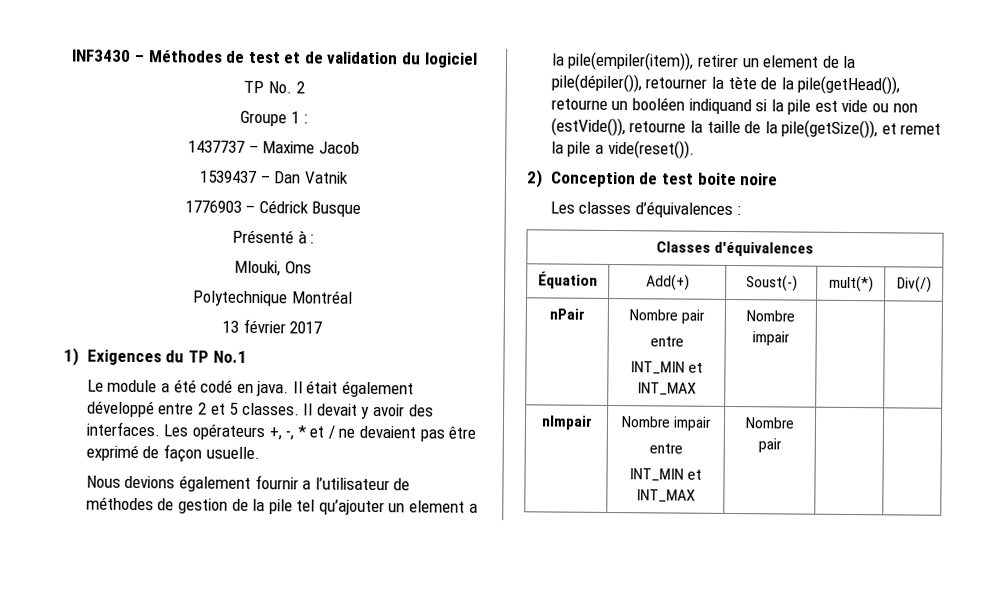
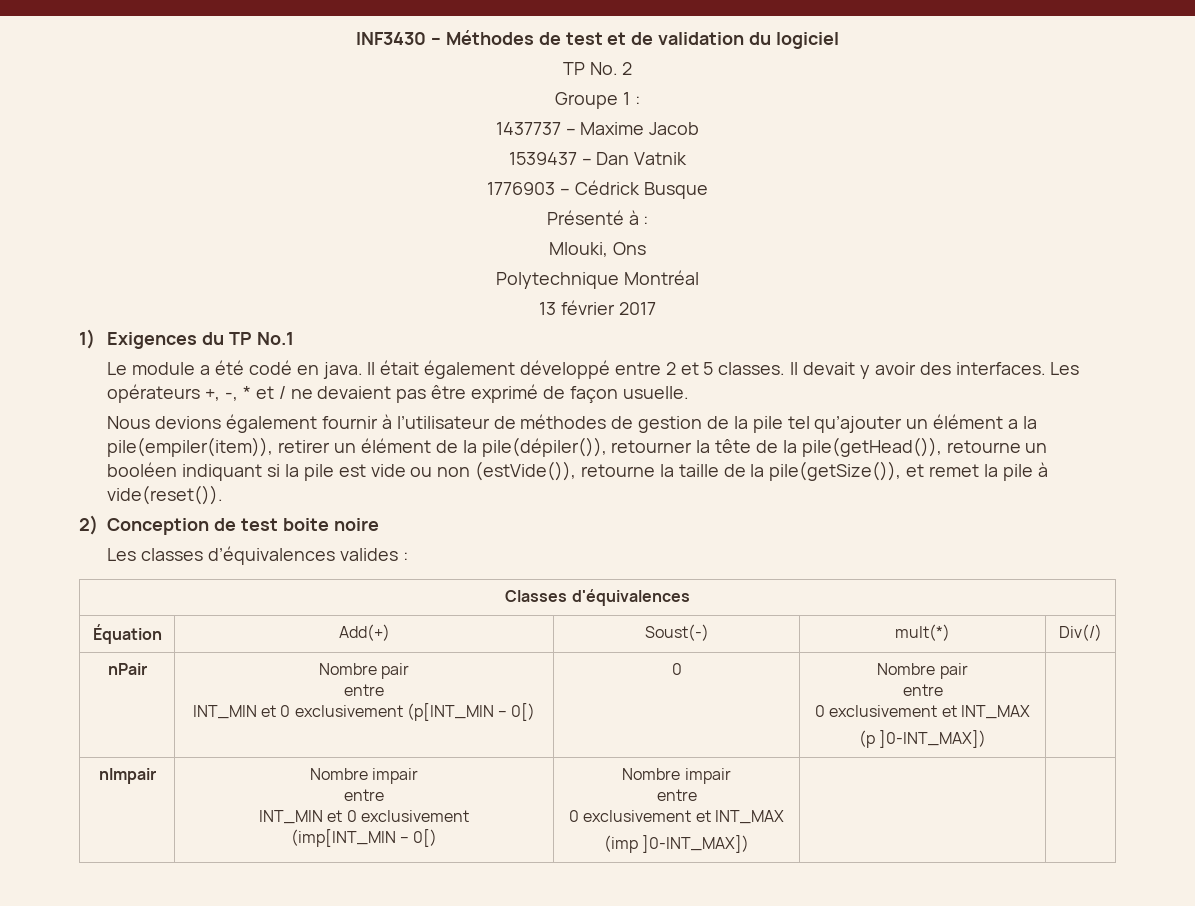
[302,480,312,490] a -> [381,414,392,429] à
[409,500,466,513] element -> [933,414,1004,429] élément
[762,55,820,68] element -> [361,438,432,453] élément
[727,75,757,90] tète -> [715,439,752,453] tête
[688,98,752,115] indiquand -> [182,464,263,481] indiquant
[594,144,604,154] a -> [1037,462,1048,477] à
(733, 210) none -> [340,548,399,561] valides
[636,382,697,396] [746,310,795,322] [752,331,790,346] INT_MAX | Nombre impair | -> [280,703,536,721] [671,663,682,675] [877,663,968,679] [902,684,943,696] [815,705,1030,719] [858,730,987,748] 0 exclusivement (p[INT_MIN – 0[) | 0 | Nombre pair // entre // 0 exclusivement et INT_MAX // (p ]0-INT_MAX])
[635,489,696,503] [745,417,795,429] [758,438,782,453] INT_MAX | Nombre pair -> [346,810,469,822] [290,829,438,847] [622,768,731,784] [656,789,697,801] [569,810,784,824] [603,835,750,853] 0 exclusivement // (imp[INT_MIN – 0[) | Nombre impair // entre // 0 exclusivement et INT_MAX // (imp ]0-INT_MAX])

